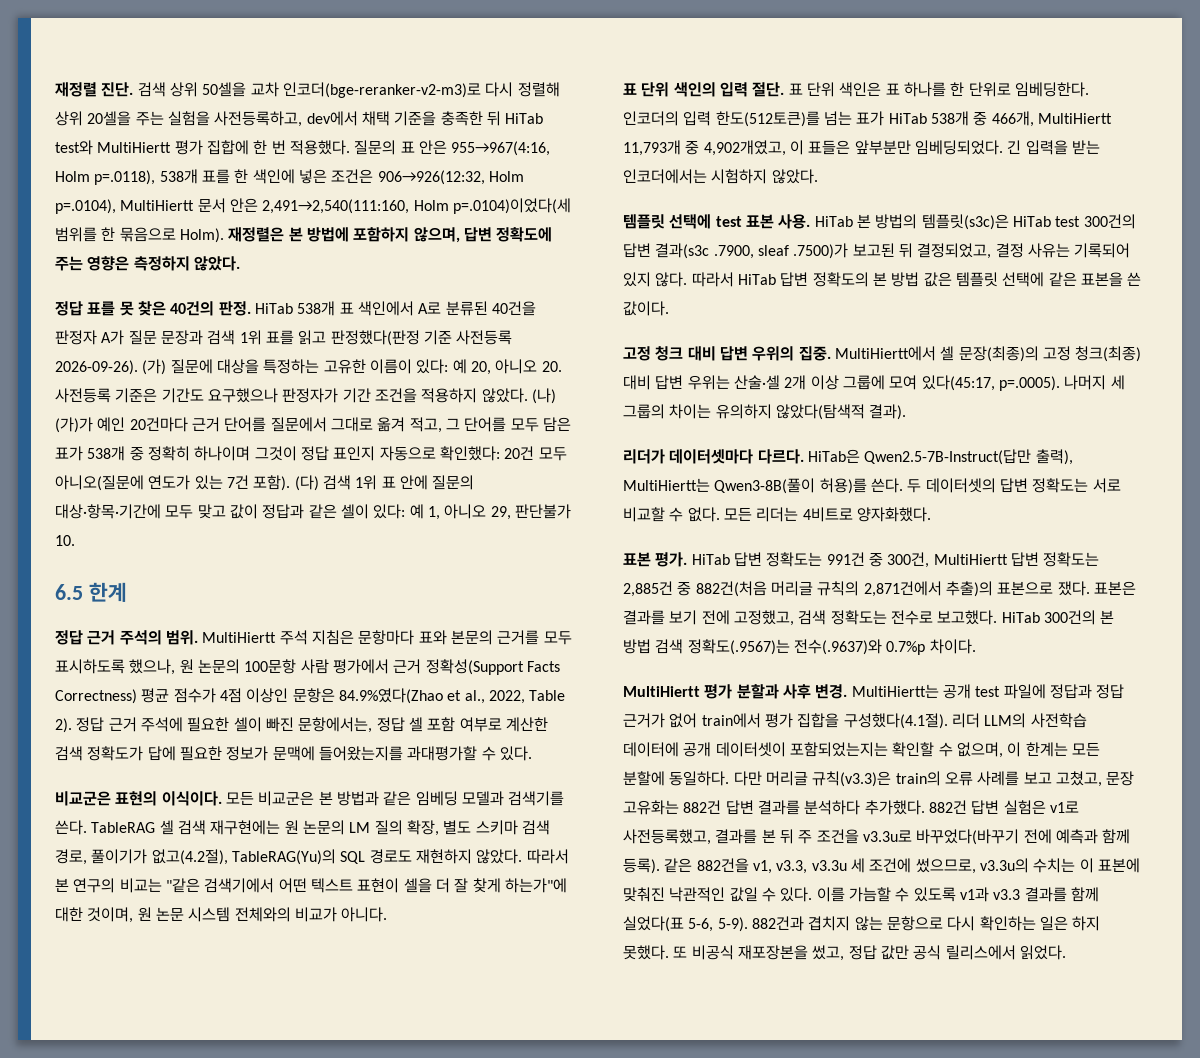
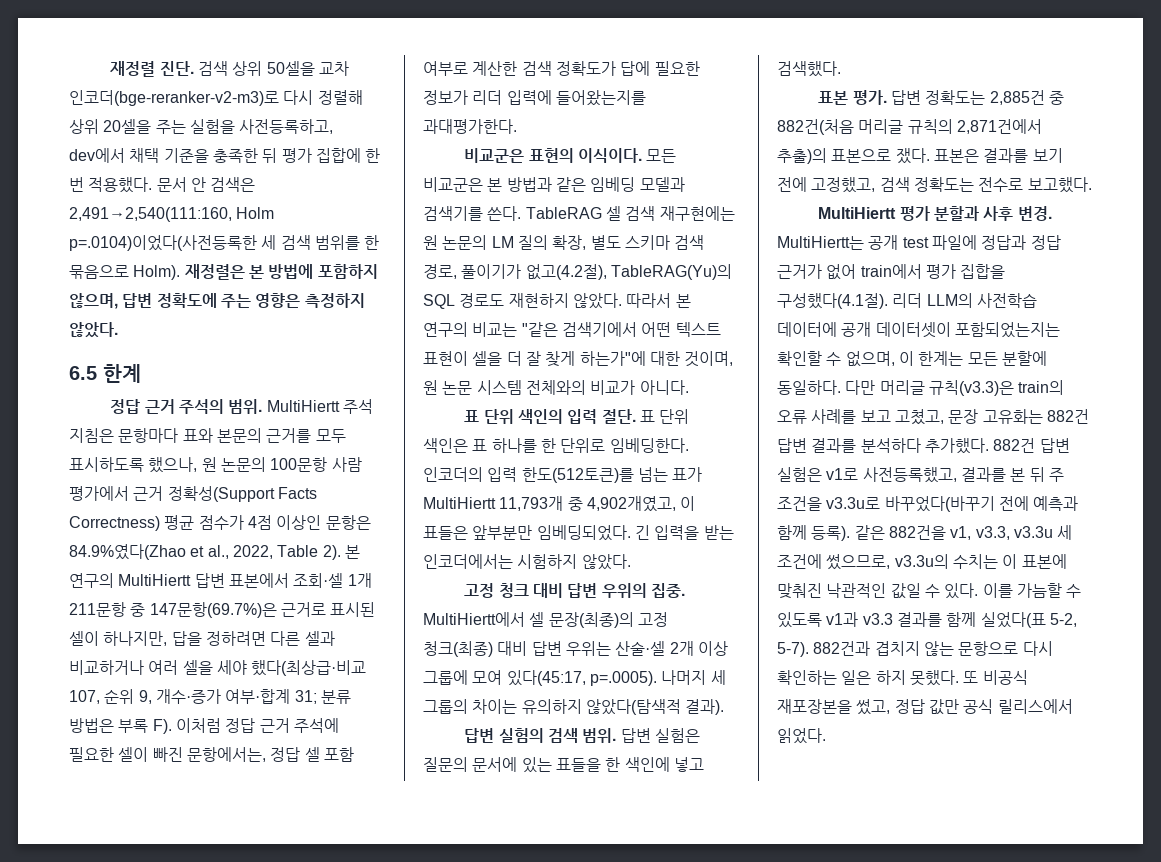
[505,113,544,124] [55,140,172,155] HiTab test와 MultiHiertt -> (278, 155) none
[354,140,551,156] [55,169,524,185] [55,198,571,214] 질문의 표 안은 955→967(4:16, Holm p=.0118), 538개 표를 한 색인에 넣은 조건은 906→926(12:32, Holm p=.0104), MultiHiertt 문서 안은 2,491→2,540(111:160, Holm p=.0104)이었다(세 -> [156,177,256,192] [69,207,275,222] [69,235,311,251] 문서 안 검색은 2,491→2,540(111:160, Holm p=.0104)이었다(사전등록한 세 검색
[55,301,536,316] [55,330,513,346] [55,359,562,375] [55,388,556,404] [55,417,571,433] [55,446,567,461] [55,475,475,491] [55,504,571,520] [55,535,75,546] // 정답 표를 못 찾은 40건의 판정. HiTab 538개 표 색인에서 A로 분류된 40건을 판정자 A가 질문 문장과 검색 1위 표를 읽고 판정했다(판정 기준 사전등록 2026-09-26). (가) 질문에 대상을 특정하는 고유한 이름이 있다: 예 20, 아니오 20. 사전등록 기준은 기간도 요구했으나 판정자가 기간 조건을 적용하지 않았다. (나) (가)가 예인 20건마다 근거 단어를 질문에서 그대로 옮겨 적고, 그 단어를 모두 담은 표가 538개 중 정확히 하나이며 그것이 정답 표인지 자동으로 확인했다: 20건 모두 아니오(질문에 연도가 있는 7건 포함). (다) 검색 1위 표 안에 질문의 대상·항목·기간에 모두 맞고 값이 정답과 같은 셀이 있다: 예 1, 아니오 29, 판단불가 10. -> (118, 330) none
(72, 725) none -> [344,545,360,559] [69,573,372,588] [69,602,376,618] [69,631,335,646] [69,660,367,676] [69,689,351,704] [69,718,221,734] 본 연구의 MultiHiertt 답변 표본에서 조회·셀 1개 211문항 중 147문항(69.7%)은 근거로 표시된 셀이 하나지만, 답을 정하려면 다른 셀과 비교하거나 여러 셀을 세야 했다(최상급·비교 107, 순위 9, 개수·증가 여부·합계 31; 분류 방법은 부록 F). 이처럼
[272,746,532,761] 문맥에 들어왔는지를 과대평가할 수 있다. -> [472,90,646,106] [423,119,517,134] 리더 입력에 들어왔는지를 과대평가한다.
[888,111,1034,127] HiTab 538개 중 466개, -> (703, 474) none
[623,214,1136,230] [623,243,1131,259] [623,272,1142,287] [623,301,669,316] // 템플릿 선택에 test 표본 사용. HiTab 본 방법의 템플릿(s3c)은 HiTab test 300건의 답변 결과(s3c .7900, sleaf .7500)가 보고된 뒤 결정되었고, 결정 사유는 기록되어 있지 않다. 따라서 HiTab 답변 정확도의 본 방법 값은 템플릿 선택에 같은 표본을 쓴 값이다. -> (631, 562) none
[623,449,1073,465] [623,478,1121,494] [623,507,931,522] [623,552,1008,568] 리더가 데이터셋마다 다르다. HiTab은 Qwen2.5-7B-Instruct(답만 출력), MultiHiertt는 Qwen3-8B(풀이 허용)를 쓴다. 두 데이터셋의 답변 정확도는 서로 비교할 수 없다. 모든 리더는 4비트로 양자화했다. // 표본 평가. HiTab 답변 정확도는 991건 중 300건, MultiHiertt -> [464,728,701,743] [423,757,704,773] [777,61,841,77] [818,90,887,105] 답변 실험의 검색 범위. 답변 실험은 질문의 문서에 있는 표들을 한 색인에 넣고 검색했다. // 표본 평가.
[1001,610,1115,625] [623,639,976,655] HiTab 300건의 본 방법 검색 정확도(.9567)는 전수(.9637)와 0.7%p 차이다. -> (1092, 185) none
[688,917,748,932] 5-6, 5-9). -> [1049,613,1077,627] [777,642,809,657] 5-2, 5-7).

